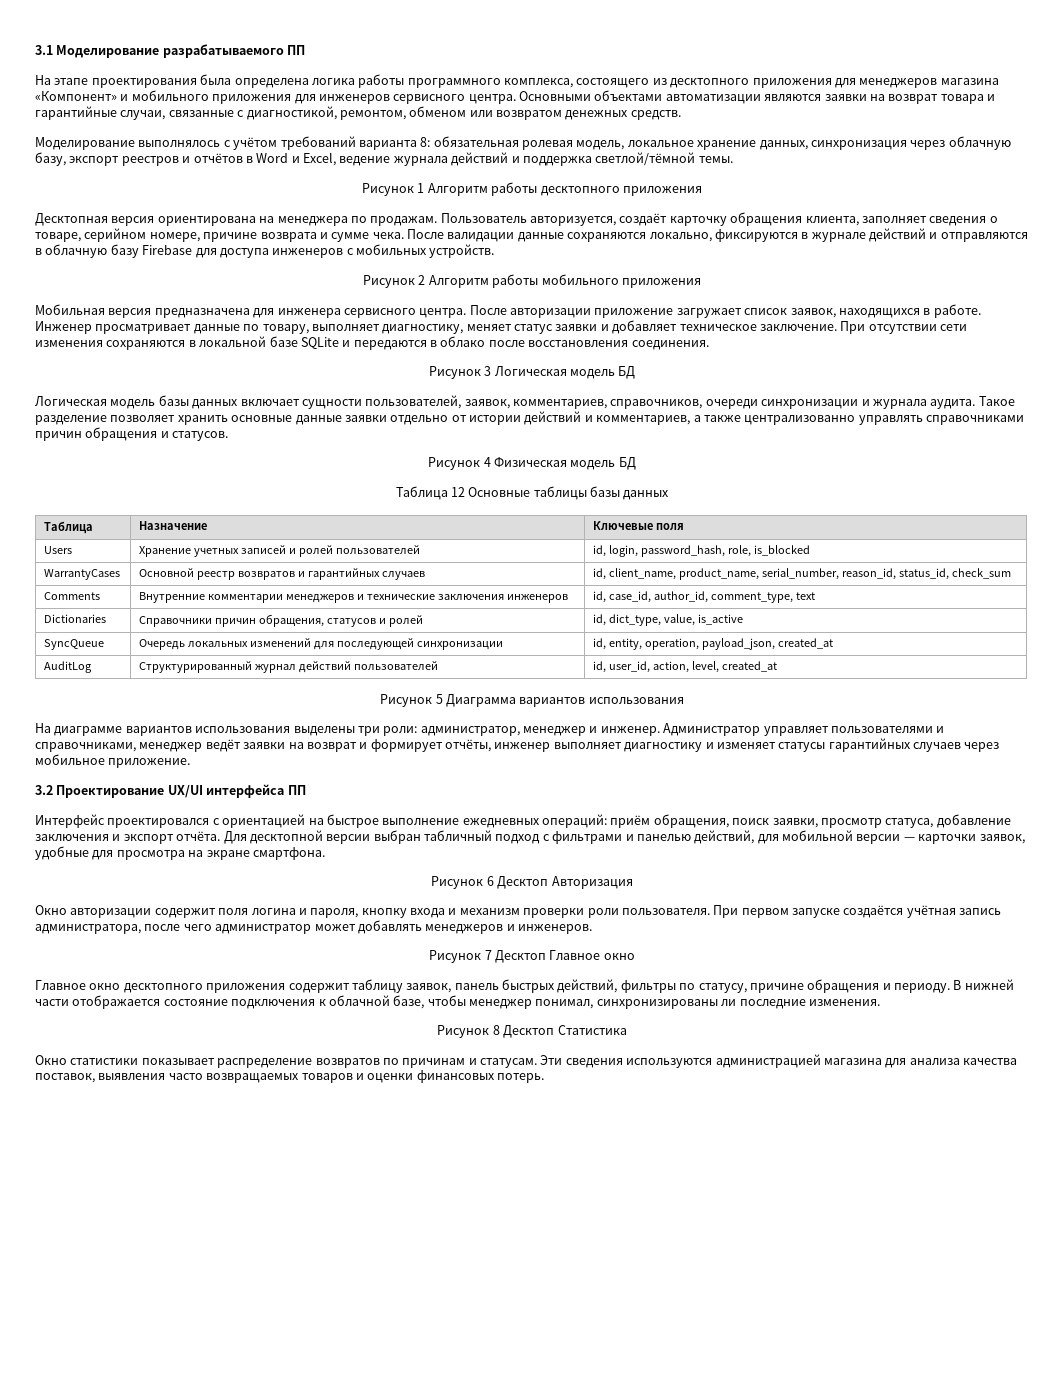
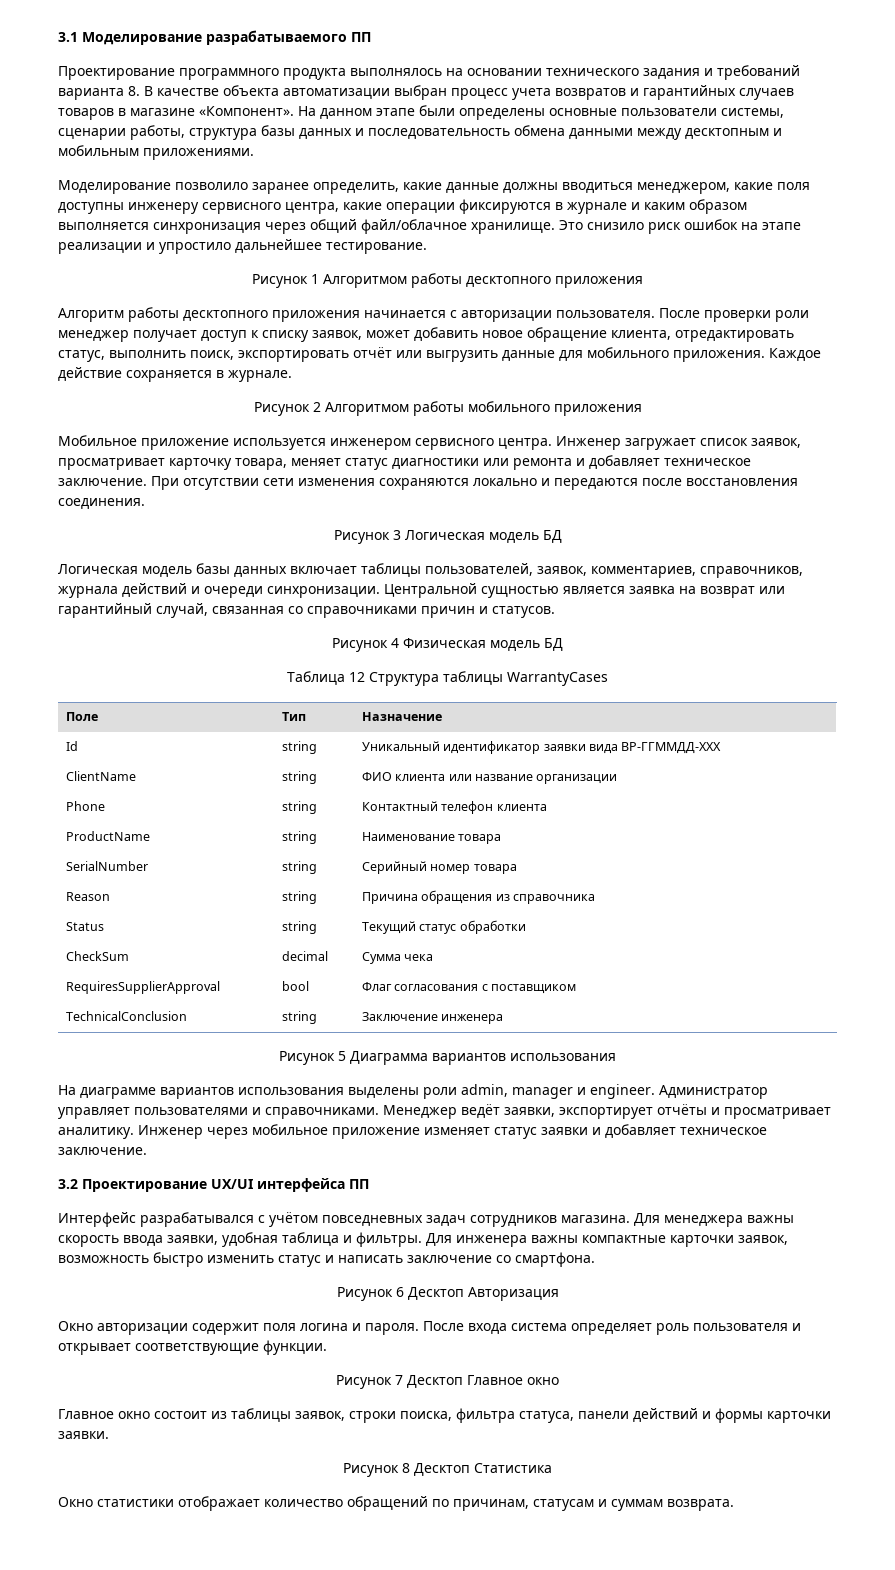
[35,74,999,88] [35,90,995,104] [35,106,681,120] [35,136,1011,150] [35,152,733,166] [362,182,702,196] [35,212,998,226] [35,228,1028,242] [35,244,495,258] На этапе проектирования была определена логика работы программного комплекса, состоящего из десктопного приложения для менеджеров магазина «Компонент» и мобильного приложения для инженеров сервисного центра. Основными объектами автоматизации являются заявки на возврат товара и гарантийные случаи, связанные с диагностикой, ремонтом, обменом или возвратом денежных средств. // Моделирование выполнялось с учётом требований варианта 8: обязательная ролевая модель, локальное хранение данных, синхронизация через облачную базу, экспорт реестров и отчётов в Word и Excel, ведение журнала действий и поддержка светлой/тёмной темы. // Рисунок 1 Алгоритм работы десктопного приложения // Десктопная версия ориентирована на менеджера по продажам. Пользователь авторизуется, создаёт карточку обращения клиента, заполняет сведения о товаре, серийном номере, причине возврата и сумме чека. После валидации данные сохраняются локально, фиксируются в журнале действий и отправляются в облачную базу Firebase для доступа инженеров с мобильных устройств. -> [58,65,800,80] [58,85,794,100] [58,105,784,120] [58,125,782,140] [58,145,254,160] [58,180,810,194] [58,199,747,214] [58,219,801,234] [58,239,427,254] [252,273,643,288] [58,307,809,322] [58,327,794,342] [58,347,821,362] [58,367,292,382] Проектирование программного продукта выполнялось на основании технического задания и требований варианта 8. В качестве объекта автоматизации выбран процесс учета возвратов и гарантийных случаев товаров в магазине «Компонент». На данном этапе были определены основные пользователи системы, сценарии работы, структура базы данных и последовательность обмена данными между десктопным и мобильным приложениями. // Моделирование позволило заранее определить, какие данные должны вводиться менеджером, какие поля доступны инженеру сервисного центра, какие операции фиксируются в журнале и каким образом выполняется синхронизация через общий файл/облачное хранилище. Это снизило риск ошибок на этапе реализации и упростило дальнейшее тестирование. // Рисунок 1 Алгоритмом работы десктопного приложения // Алгоритм работы десктопного приложения начинается с авторизации пользователя. После проверки роли менеджер получает доступ к списку заявок, может добавить новое обращение клиента, отредактировать статус, выполнить поиск, экспортировать отчёт или выгрузить данные для мобильного приложения. Каждое действие сохраняется в журнале.
[428,275,489,288] Алгоритм -> [324,402,409,416] Алгоритмом
[35,304,981,318] [35,321,598,334] Мобильная версия предназначена для инженера сервисного центра. После авторизации приложение загружает список заявок, находящихся в работе. Инженер просматривает данные по товару, выполняет диагностику, меняет статус заявки -> [58,435,801,450] [58,458,572,470] Мобильное приложение используется инженером сервисного центра. Инженер загружает список заявок, просматривает карточку товара, меняет статус диагностики или ремонта
[188,336,486,350] в локальной базе SQLite и передаются в облако -> [473,478,638,490] локально и передаются
[301,399,362,409] сущности -> [361,563,421,577] таблицы
[705,396,1015,409] [35,411,923,425] очереди синхронизации и журнала аудита. Такое разделение позволяет хранить основные данные заявки отдельно от истории действий и комментариев, а также централизованно управлять -> [58,583,785,598] [58,603,303,618] журнала действий и очереди синхронизации. Центральной сущностью является заявка на возврат или гарантийный случай, связанная со
[85,427,158,441] обращения -> (475, 612) none
[468,486,670,500] [44,521,94,534] [139,521,208,530] [593,521,685,530] [44,546,73,554] [139,545,421,557] [593,545,811,557] [44,569,121,580] [139,568,426,580] [593,568,1012,580] [44,592,101,600] [139,592,569,603] [593,591,816,603] [44,614,107,623] [139,614,424,627] [593,614,744,626] [44,639,105,650] [139,638,504,650] [593,638,834,650] [44,661,93,673] [139,661,439,673] [593,661,778,673] Основные таблицы базы данных // Таблица | Назначение | Ключевые поля // Users | Хранение учетных записей и ролей пользователей | id, login, password_hash, role, is_blocked // WarrantyCases | Основной реестр возвратов и гарантийных случаев | id, client_name, product_name, serial_number, reason_id, status_id, check_sum // Comments | Внутренние комментарии менеджеров и технические заключения инженеров | id, case_id, author_id, comment_type, text // Dictionaries | Справочники причин обращения, статусов и ролей | id, dict_type, value, is_active // SyncQueue | Очередь локальных изменений для последующей синхронизации | id, entity, operation, payload_json, created_at // AuditLog | Структурированный журнал действий пользователей | id, user_id, action, level, created_at -> [369,671,608,686] [65,712,98,721] [281,712,306,721] [361,712,442,721] [65,741,78,751] [281,741,317,754] [361,741,722,754] [65,771,136,781] [281,771,317,784] [361,772,618,784] [65,801,105,811] [281,801,317,814] [361,801,547,814] [65,831,150,841] [281,831,317,844] [361,832,502,844] [65,861,148,871] [281,861,317,874] [361,861,517,874] [65,892,110,901] [281,891,317,904] [361,890,596,904] [65,922,104,931] [281,921,317,934] [361,920,526,934] [65,951,129,961] [281,951,328,961] [361,952,434,964] [65,981,220,994] [281,981,309,991] [361,982,577,994] [65,1011,187,1021] [281,1011,317,1024] [361,1012,504,1024] Структура таблицы WarrantyCases // Поле | Тип | Назначение // Id | string | Уникальный идентификатор заявки вида ВР-ГГММДД-XXX // ClientName | string | ФИО клиента или название организации // Phone | string | Контактный телефон клиента // ProductName | string | Наименование товара // SerialNumber | string | Серийный номер товара // Reason | string | Причина обращения из справочника // Status | string | Текущий статус обработки // CheckSum | decimal | Сумма чека // RequiresSupplierApproval | bool | Флаг согласования с поставщиком // TechnicalConclusion | string | Заключение инженера
[357,723,945,736] [35,738,1000,752] [35,754,191,768] три роли: администратор, менеджер и инженер. Администратор управляет пользователями и справочниками, менеджер ведёт заявки на возврат и формирует отчёты, инженер выполняет диагностику и изменяет статусы гарантийных случаев через мобильное приложение. -> [423,1084,768,1099] [58,1104,831,1119] [58,1124,767,1139] [58,1147,147,1155] роли admin, manager и engineer. Администратор управляет пользователями и справочниками. Менеджер ведёт заявки, экспортирует отчёты и просматривает аналитику. Инженер через мобильное приложение изменяет статус заявки и добавляет техническое заключение.
[107,814,1011,828] [35,830,1025,844] [35,846,250,860] проектировался с ориентацией на быстрое выполнение ежедневных операций: приём обращения, поиск заявки, просмотр статуса, добавление заключения и экспорт отчёта. Для десктопной версии выбран табличный подход с фильтрами и панелью действий, для мобильной версии — карточки заявок, удобные для просмотра на экране -> [140,1212,794,1227] [58,1232,788,1247] [58,1252,511,1267] разрабатывался с учётом повседневных задач сотрудников магазина. Для менеджера важны скорость ввода заявки, удобная таблица и фильтры. Для инженера важны компактные карточки заявок, возможность быстро изменить статус и написать заключение со
[310,905,1002,918] [35,920,592,934] пароля, кнопку входа и механизм проверки роли пользователя. При первом запуске создаётся учётная запись администратора, после чего администратор может добавлять менеджеров и инженеров. -> [365,1321,801,1335] [58,1340,327,1355] пароля. После входа система определяет роль пользователя и открывает соответствующие функции.
[123,979,1014,993] [35,995,880,1009] десктопного приложения содержит таблицу заявок, панель быстрых действий, фильтры по статусу, причине обращения и периоду. В нижней части отображается состояние подключения к облачной базе, чтобы менеджер понимал, синхронизированы ли последние изменения. -> [154,1408,831,1423] [58,1431,109,1439] состоит из таблицы заявок, строки поиска, фильтра статуса, панели действий и формы карточки заявки.
[141,1054,1017,1068] [35,1070,544,1083] показывает распределение возвратов по причинам и статусам. Эти сведения используются администрацией магазина для анализа качества поставок, выявления часто возвращаемых товаров и оценки финансовых потерь. -> [178,1496,734,1511] отображает количество обращений по причинам, статусам и суммам возврата.

